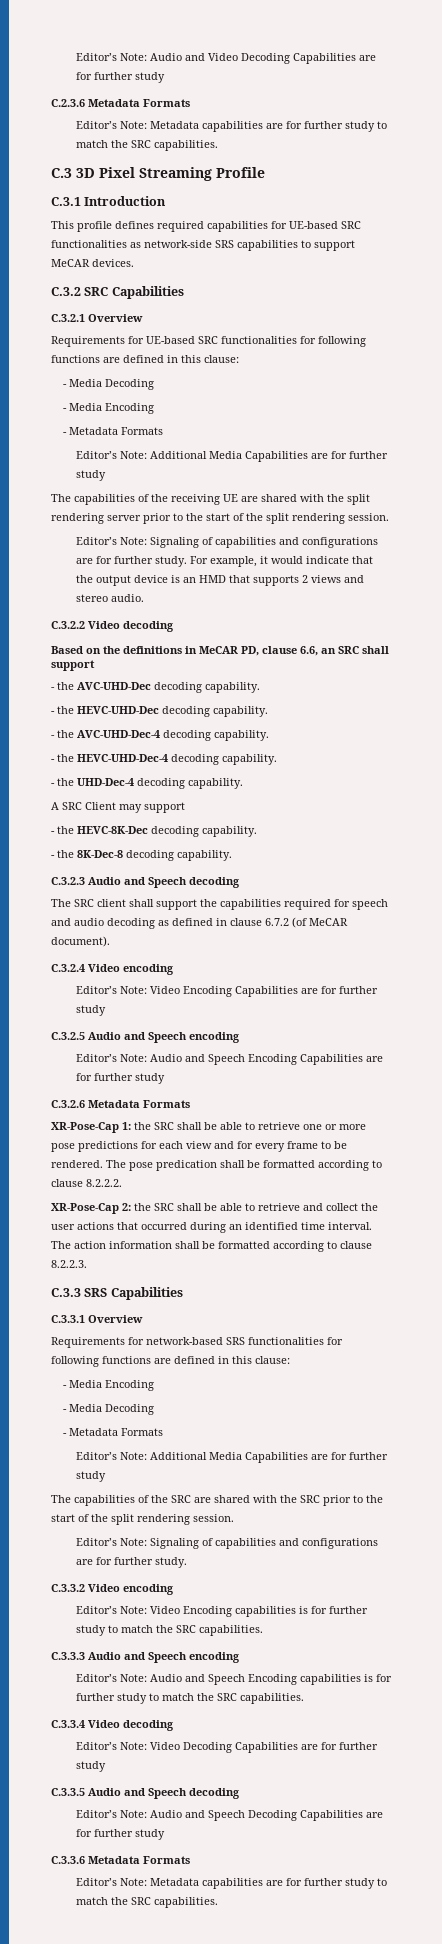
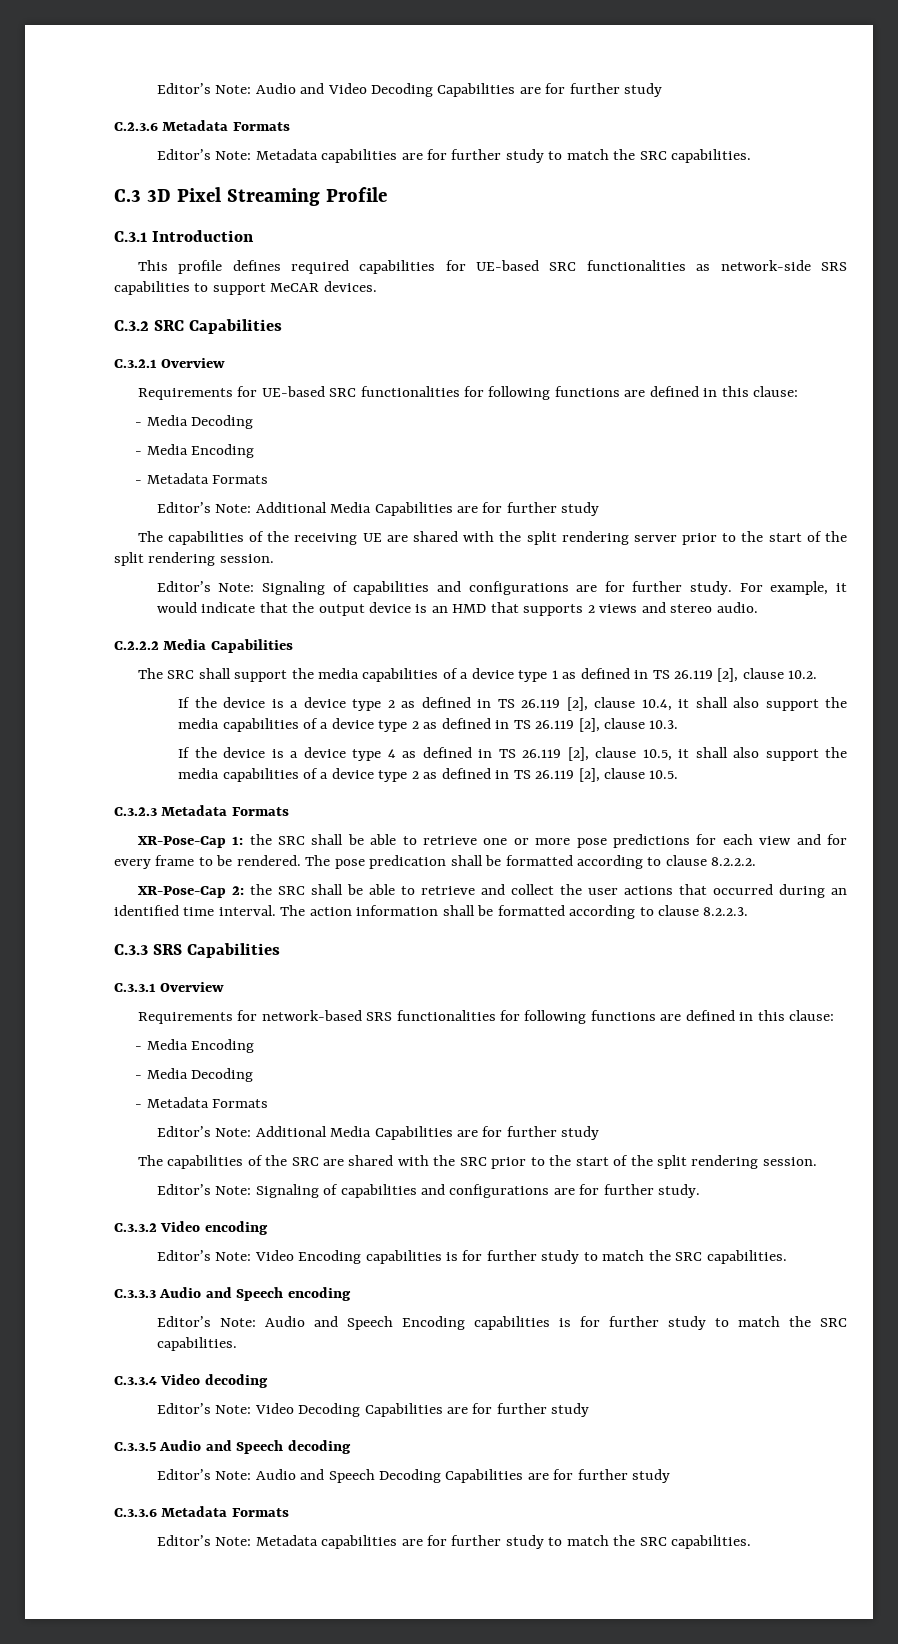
[51,621,174,632] [51,646,389,656] [51,660,95,671] [51,682,260,693] [51,706,268,717] [51,730,269,741] [51,754,277,765] [51,778,243,789] [51,802,185,813] [51,826,257,837] [51,850,232,861] [51,877,240,888] [51,899,388,910] [51,917,348,929] [51,936,110,947] [51,964,174,975] [75,986,378,997] [75,1005,106,1016] [51,1032,240,1043] [75,1054,383,1065] [75,1073,165,1084] [51,1100,85,1108] C.3.2.2 Video decoding // Based on the definitions in MeCAR PD, clause 6.6, an SRC shall support // - the AVC-UHD-Dec decoding capability. // - the HEVC-UHD-Dec decoding capability. // - the AVC-UHD-Dec-4 decoding capability. // - the HEVC-UHD-Dec-4 decoding capability. // - the UHD-Dec-4 decoding capability. // A SRC Client may support // - the HEVC-8K-Dec decoding capability. // - the 8K-Dec-8 decoding capability. // C.3.2.3 Audio and Speech decoding // The SRC client shall support the capabilities required for speech and audio decoding as defined in clause 6.7.2 (of MeCAR document). // C.3.2.4 Video encoding // Editor’s Note: Video Encoding Capabilities are for further study // C.3.2.5 Audio and Speech encoding // Editor’s Note: Audio and Speech Encoding Capabilities are for further study // C.3.2.6 -> [114,639,293,653] [137,668,818,682] [178,697,847,711] [178,718,679,732] [178,747,847,761] [178,768,679,782] [114,807,157,816] C.2.2.2 Media Capabilities // The SRC shall support the media capabilities of a device type 1 as defined in TS 26.119 [2], clause 10.2. // If the device is a device type 2 as defined in TS 26.119 [2], clause 10.4, it shall also support the media capabilities of a device type 2 as defined in TS 26.119 [2], clause 10.3. // If the device is a device type 4 as defined in TS 26.119 [2], clause 10.5, it shall also support the media capabilities of a device type 2 as defined in TS 26.119 [2], clause 10.5. // C.3.2.3

